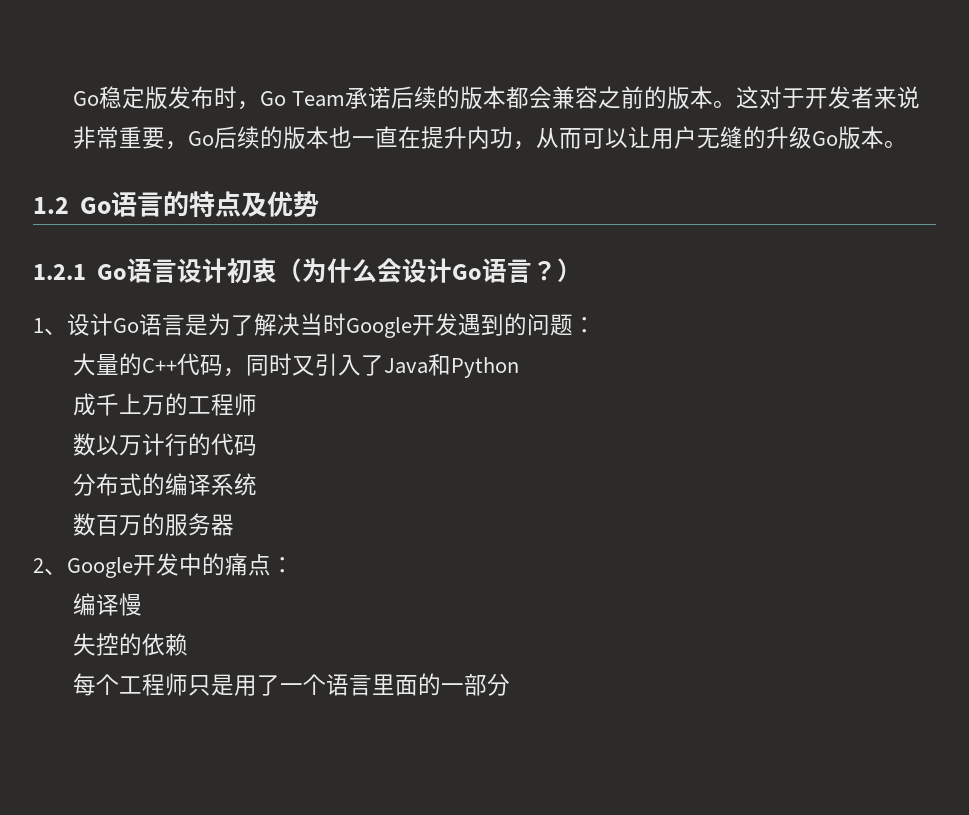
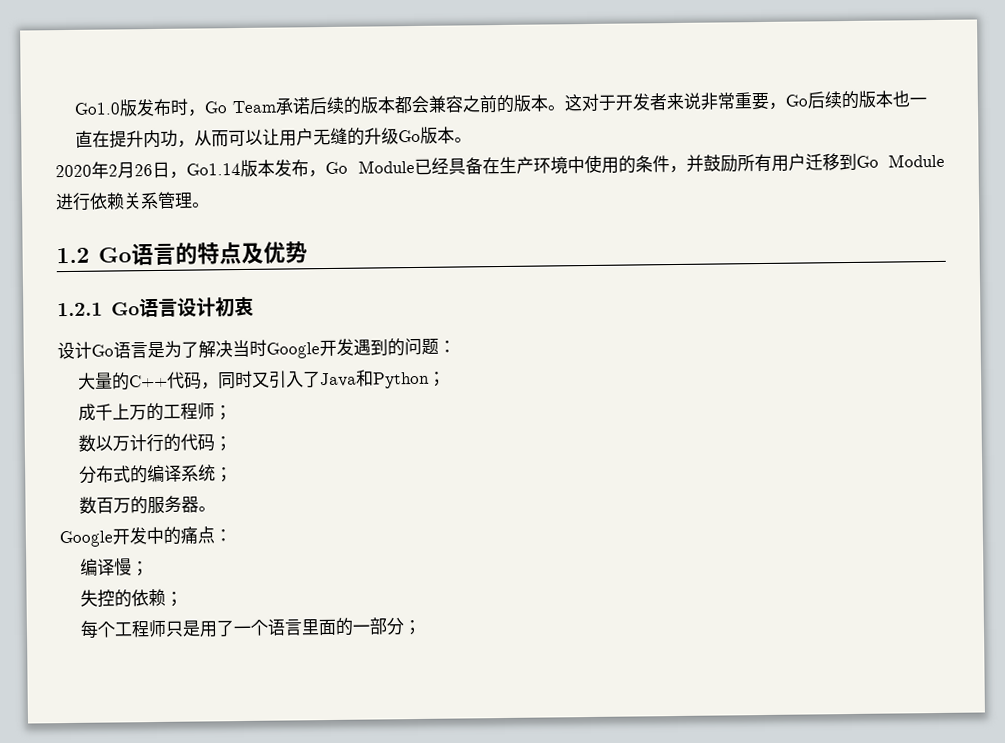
[73,86,146,109] Go稳定 -> [74,102,122,115] Go1.0
(908, 144) none -> [55,152,945,179] [55,191,210,211] // 2020年2月26日，Go1.14版本发布，Go Module已经具备在生产环境中使用的条件，并鼓励所有用户迁移到Go Module进行依赖关系管理。
[277,258,583,283] [33,318,67,335] （为什么会设计Go语言？） // 1、 -> (254, 306) //
(520, 367) none -> [427,371,447,387] ；
(258, 404) none -> [214,405,233,421] ；
(258, 445) none -> [214,436,233,452] ；
(258, 484) none -> [215,467,234,483] ；
[33,558,67,575] // 2、 -> [198,506,217,512] 。 //
(143, 604) none -> [131,561,150,577] ；
(189, 644) none -> [165,591,184,607] ；
(511, 684) none -> [403,619,423,636] ；

